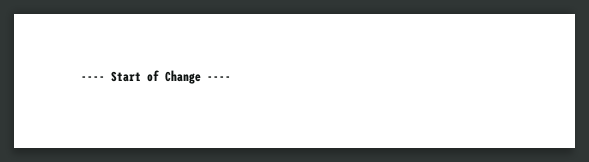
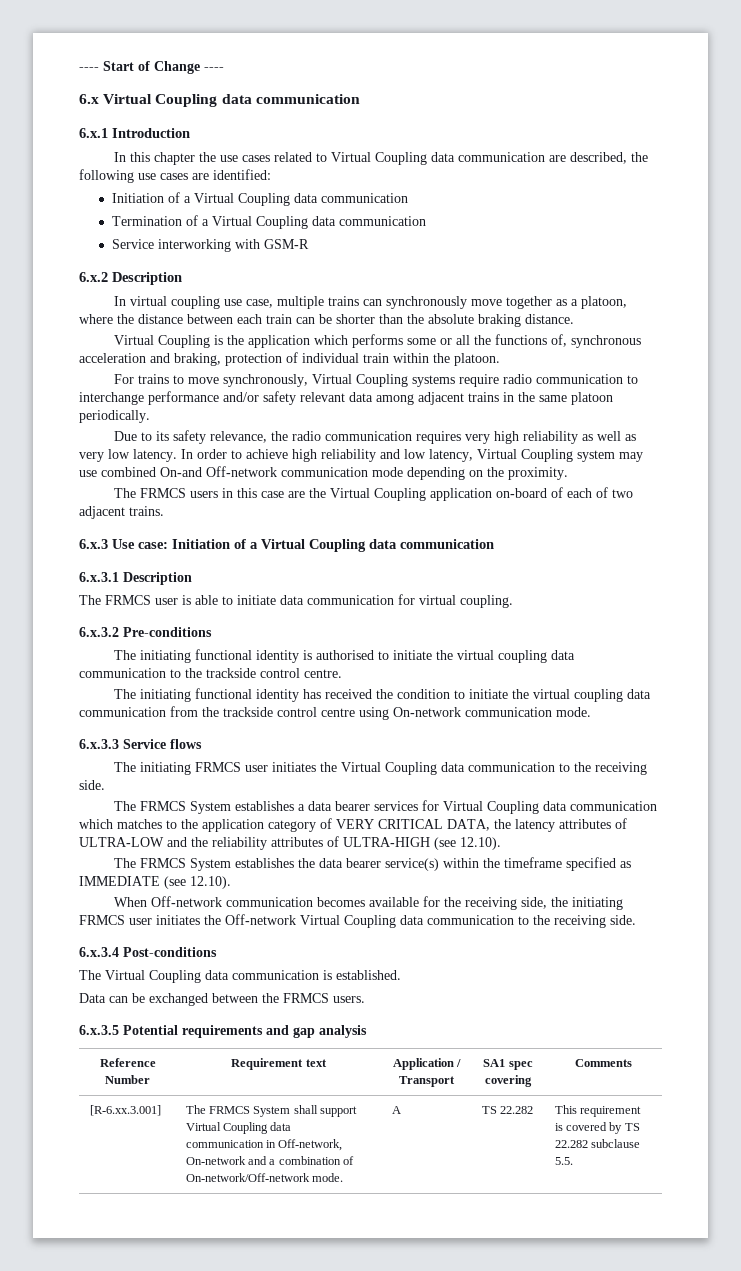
(231, 78) none -> [79,94,360,107] [79,128,190,138] [114,152,649,165] [79,169,271,183] [111,192,408,206] [111,215,426,229] [111,239,309,252] [79,272,182,285] [114,296,628,309] [79,314,574,327] [114,334,642,348] [79,352,500,366] [114,374,639,387] [79,391,613,405] [79,410,150,423] [114,430,637,444] [79,449,643,462] [79,466,568,480] [114,487,634,501] [79,506,164,519] [79,539,494,552] [79,572,192,585] [79,594,513,608] [79,627,212,637] [114,649,576,663] [79,668,342,678] [114,688,652,702] [79,706,591,720] [79,739,202,749] [114,762,648,775] [79,780,105,790] [114,800,658,814] [79,818,627,832] [79,836,501,850] [114,857,632,871] [79,876,231,889] [114,896,624,910] [79,914,636,928] [79,947,217,957] [79,970,401,983] [79,993,365,1006] [79,1025,367,1038] [99,1058,156,1067] [105,1075,150,1084] [231,1058,327,1070] [392,1058,462,1070] [399,1076,455,1087] [483,1059,533,1070] [485,1075,532,1087] [574,1059,632,1067] [89,1105,161,1116] [185,1105,358,1117] [185,1122,292,1134] [185,1139,343,1151] [185,1156,355,1165] [185,1173,344,1182] [391,1106,401,1114] [481,1106,534,1114] [554,1105,642,1117] [554,1122,640,1134] [554,1139,641,1148] [554,1157,573,1165] // 6.x Virtual Coupling data communication // 6.x.1 Introduction // In this chapter the use cases related to Virtual Coupling data communication are described, the following use cases are identified: // Initiation of a Virtual Coupling data communication // Termination of a Virtual Coupling data communication // Service interworking with GSM-R // 6.x.2 Description // In virtual coupling use case, multiple trains can synchronously move together as a platoon, where the distance between each train can be shorter than the absolute braking distance. // Virtual Coupling is the application which performs some or all the functions of, synchronous acceleration and braking, protection of individual train within the platoon. // For trains to move synchronously, Virtual Coupling systems require radio communication to interchange performance and/or safety relevant data among adjacent trains in the same platoon periodically. // Due to its safety relevance, the radio communication requires very high reliability as well as very low latency. In order to achieve high reliability and low latency, Virtual Coupling system may use combined On-and Off-network communication mode depending on the proximity. // The FRMCS users in this case are the Virtual Coupling application on-board of each of two adjacent trains. // 6.x.3 Use case: Initiation of a Virtual Coupling data communication // 6.x.3.1 Description // The FRMCS user is able to initiate data communication for virtual coupling. // 6.x.3.2 Pre-conditions // The initiating functional identity is authorised to initiate the virtual coupling data communication to the trackside control centre. // The initiating functional identity has received the condition to initiate the virtual coupling data communication from the trackside control centre using On-network communication mode. // 6.x.3.3 Service flows // The initiating FRMCS user initiates the Virtual Coupling data communication to the receiving side. // The FRMCS System establishes a data bearer services for Virtual Coupling data communication which matches to the application category of VERY CRITICAL DATA, the latency attributes of ULTRA-LOW and the reliability attributes of ULTRA-HIGH (see 12.10). // The FRMCS System establishes the data bearer service(s) within the timeframe specified as IMMEDIATE (see 12.10). // When Off-network communication becomes available for the receiving side, the initiating FRMCS user initiates the Off-network Virtual Coupling data communication to the receiving side. // 6.x.3.4 Post-conditions // The Virtual Coupling data communication is established. // Data can be exchanged between the FRMCS users. // 6.x.3.5 Potential requirements and gap analysis // Reference Number | Requirement text | Application / Transport | SA1 spec covering | Comments // [R-6.xx.3.001] | The FRMCS System shall support Virtual Coupling data communication in Off-network, On-network and a combination of On-network/Off-network mode. | A | TS 22.282 | This requirement is covered by TS 22.282 subclause 5.5.

